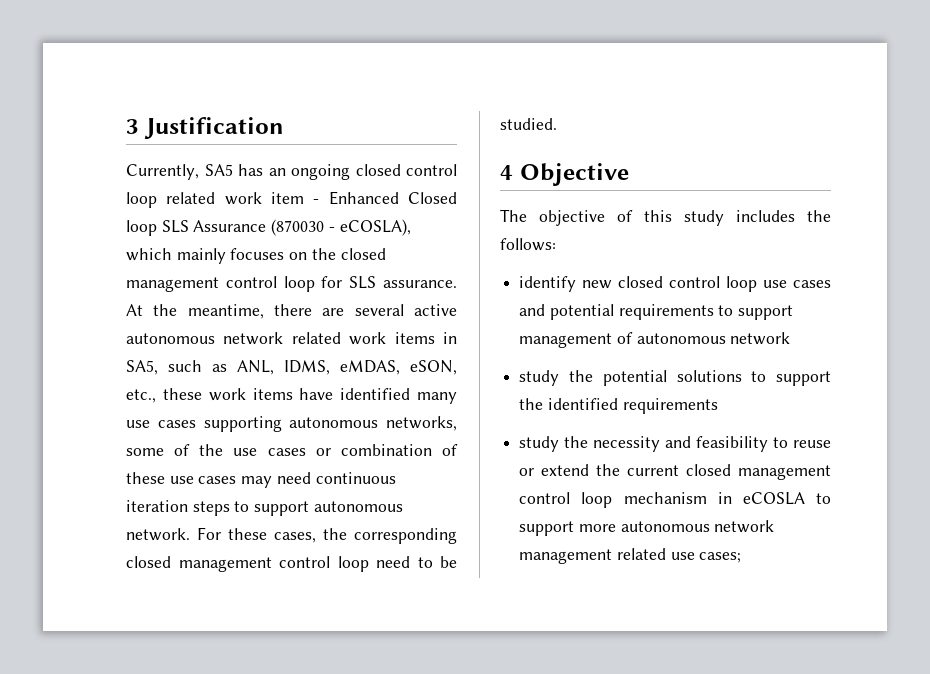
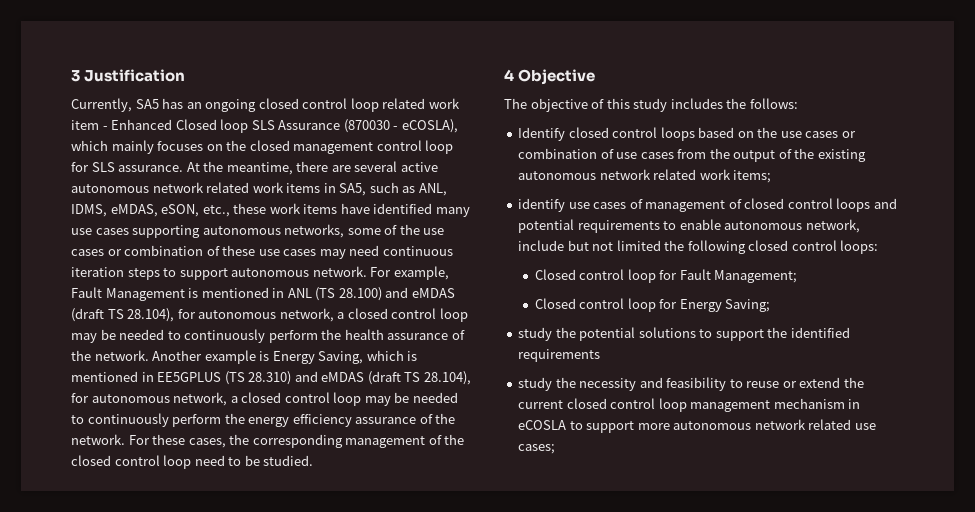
[228,528,457,544] [126,556,272,572] these cases, the corresponding closed management -> [393,266,449,280] [71,287,455,301] [71,308,468,322] [71,329,465,343] [71,350,418,364] [71,371,471,385] [71,392,458,406] [71,413,456,427] [71,434,465,448] [71,455,111,466] example, Fault Management is mentioned in ANL (TS 28.100) and eMDAS (draft TS 28.104), for autonomous network, a closed control loop may be needed to continuously perform the health assurance of the network. Another example is Energy Saving, which is mentioned in EE5GPLUS (TS 28.310) and eMDAS (draft TS 28.104), for autonomous network, a closed control loop may be needed to continuously perform the energy efficiency assurance of the network. For these cases, the corresponding management of the closed
[519,276,831,292] [519,304,794,320] [519,332,791,348] identify new closed control loop use cases and potential requirements to support management of autonomous network -> [518,127,856,141] [518,148,866,162] [518,169,772,183] [518,198,897,212] [518,219,860,233] [518,240,879,254] [534,269,798,283] [534,298,771,312] Identify closed control loops based on the use cases or combination of use cases from the output of the existing autonomous network related work items; // identify use cases of management of closed control loops and potential requirements to enable autonomous network, include but not limited the following closed control loops: // Closed control loop for Fault Management; // Closed control loop for Energy Saving;
[738,465,831,480] [519,492,613,508] management control loop -> [610,398,771,412] control loop management
[519,549,613,564] management -> (806, 424) none

